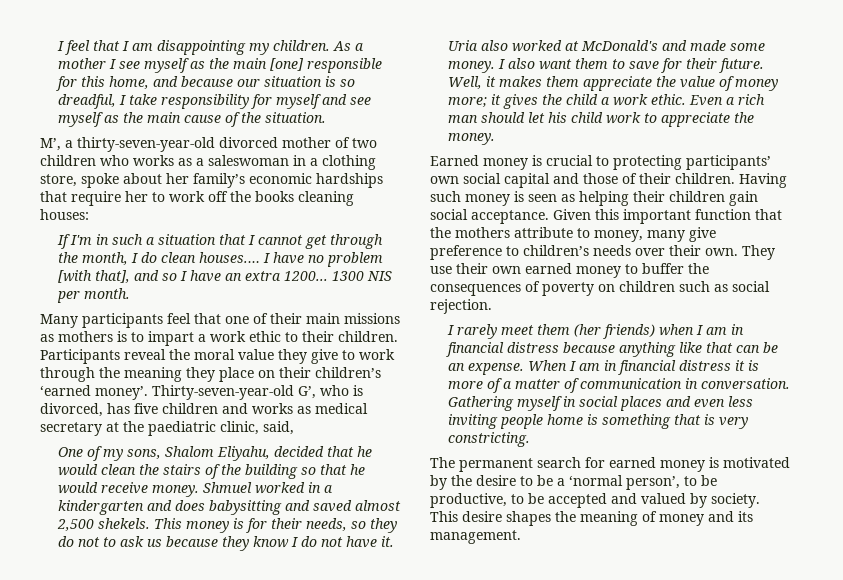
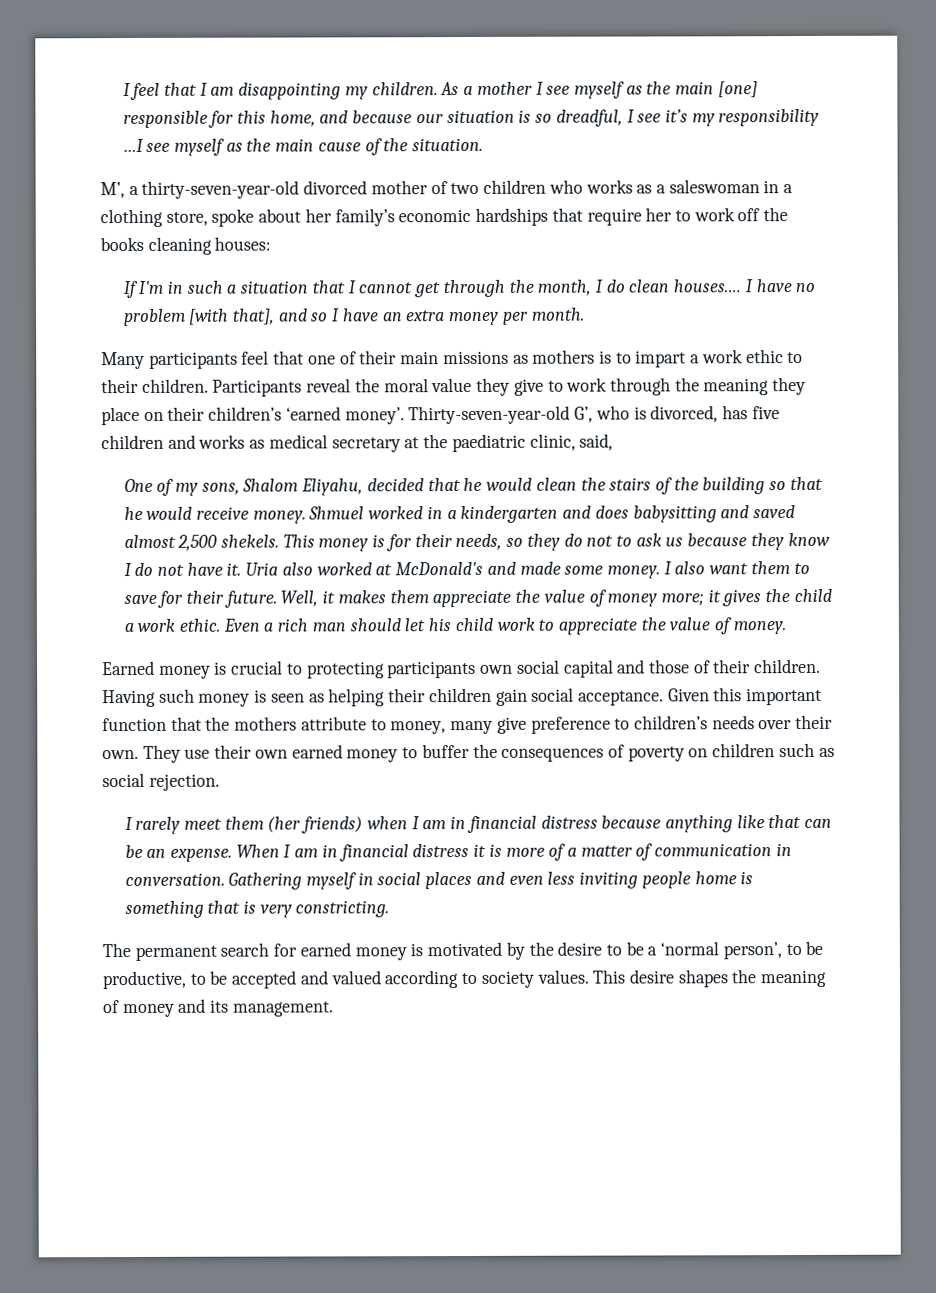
[129,94,348,109] take responsibility for myself and -> [637,108,820,127] [122,138,144,153] see it’s my responsibility …I
[284,271,393,281] 1200... 1300 NIS -> [449,311,500,326] money
(755, 117) none -> [669,617,733,635] value of
[686,155,771,170] participants’ -> [387,660,477,679] participants
[690,493,760,508] by society. -> [384,969,590,989] according to society values.

